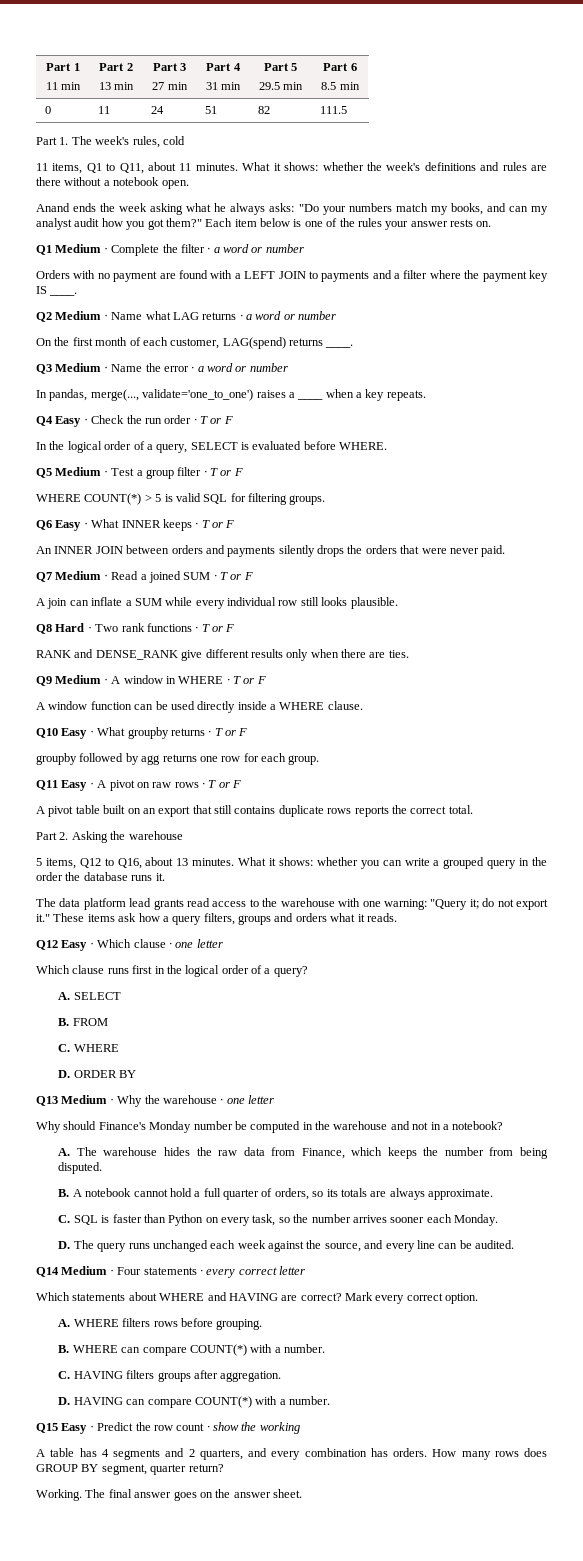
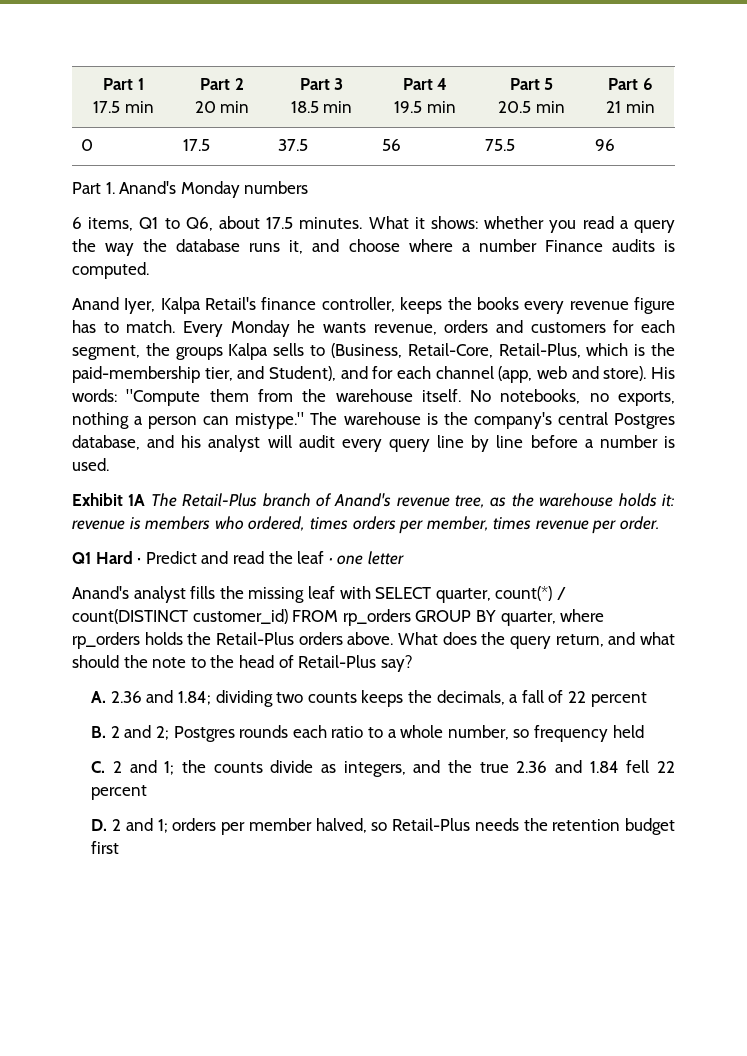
[45,82,58,90] 11 -> [93,101,121,113] 17.5
[98,82,111,90] 13 -> [194,101,216,113] 20
[152,82,165,90] 27 -> [290,101,319,113] 18.5
[205,82,218,90] 31 -> [394,101,423,113] 19.5
[258,82,280,90] 29.5 -> [498,101,532,113] 20.5
[321,82,337,90] 8.5 -> [606,101,622,113] 21
[97,106,110,114] [150,106,164,114] [204,106,217,114] [257,106,270,114] [319,106,347,114] [36,136,185,148] [36,162,548,174] [36,177,189,189] [36,203,548,215] [36,218,492,230] [36,244,304,256] [36,270,549,282] [36,286,78,296] [36,311,337,322] [36,337,354,349] [36,363,288,374] [36,389,295,401] [297,398,324,400] [325,389,426,401] [36,415,233,427] [36,441,388,453] [36,467,243,479] [36,493,326,505] [36,519,235,531] [36,545,506,557] [36,571,253,583] [36,597,398,609] [36,623,235,634] [36,649,409,661] [36,675,266,686] [36,701,363,713] [36,727,248,739] [36,753,320,765] [36,780,242,791] [36,805,473,817] [36,831,183,843] [36,857,189,869] 11 | 24 | 51 | 82 | 111.5 // Part 1. The week's rules, cold // 11 items, Q1 to Q11, about 11 minutes. What it shows: whether the week's definitions and rules are there without a notebook open. // Anand ends the week asking what he always asks: "Do your numbers match my books, and can my analyst audit how you got them?" Each item below is one of the rules your answer rests on. // Q1 Medium · Complete the filter · a word or number // Orders with no payment are found with a LEFT JOIN to payments and a filter where the payment key IS ____. // Q2 Medium · Name what LAG returns · a word or number // On the first month of each customer, LAG(spend) returns ____. // Q3 Medium · Name the error · a word or number // In pandas, merge(..., validate='one_to_one') raises a ____ when a key repeats. // Q4 Easy · Check the run order · T or F // In the logical order of a query, SELECT is evaluated before WHERE. // Q5 Medium · Test a group filter · T or F // WHERE COUNT(*) > 5 is valid SQL for filtering groups. // Q6 Easy · What INNER keeps · T or F // An INNER JOIN between orders and payments silently drops the orders that were never paid. // Q7 Medium · Read a joined SUM · T or F // A join can inflate a SUM while every individual row still looks plausible. // Q8 Hard · Two rank functions · T or F // RANK and DENSE_RANK give different results only when there are ties. // Q9 Medium · A window in WHERE · T or F // A window function can be used directly inside a WHERE clause. // Q10 Easy · What groupby returns · T or F // groupby followed by agg returns one row for each group. // Q11 Easy · A pivot on raw rows · T or F // A pivot table built on an export that still contains duplicate rows reports the correct total. // Part 2. Asking the warehouse // 5 items, Q12 to Q16, about 13 -> [183,139,211,151] [278,139,309,151] [382,139,402,151] [485,139,516,151] [595,139,616,151] [72,181,309,198] [72,216,294,231] 17.5 | 37.5 | 56 | 75.5 | 96 // Part 1. Anand's Monday numbers // 6 items, Q1 to Q6, about 17.5
[382,857,547,869] [36,872,165,881] [36,898,549,910] [36,913,397,925] [36,939,223,951] [36,965,308,977] [58,992,121,1000] [58,1018,108,1026] [58,1044,119,1052] [58,1070,137,1078] [36,1095,274,1107] [36,1121,504,1133] [58,1147,549,1159] [58,1162,103,1174] [58,1188,493,1200] [58,1214,498,1226] [58,1240,514,1252] [36,1266,305,1278] [36,1292,479,1304] [58,1318,263,1330] [58,1344,325,1356] [58,1370,282,1382] [58,1396,330,1408] [36,1422,300,1434] [36,1448,547,1460] [36,1464,224,1475] [36,1489,302,1501] can write a grouped query in the order the database runs it. // The data platform lead grants read access to the warehouse with one warning: "Query it; do not export it." These items ask how a query filters, groups and orders what it reads. // Q12 Easy · Which clause · one letter // Which clause runs first in the logical order of a query? // A. SELECT // B. FROM // C. WHERE // D. ORDER BY // Q13 Medium · Why the warehouse · one letter // Why should Finance's Monday number be computed in the warehouse and not in a notebook? // A. The warehouse hides the raw data from Finance, which keeps the number from being disputed. // B. A notebook cannot hold a full quarter of orders, so its totals are always approximate. // C. SQL is faster than Python on every task, so the number arrives sooner each Monday. // D. The query runs unchanged each week against the source, and every line can be audited. // Q14 Medium · Four statements · every correct letter // Which statements about WHERE and HAVING are correct? Mark every correct option. // A. WHERE filters rows before grouping. // B. WHERE can compare COUNT(*) with a number. // C. HAVING filters groups after aggregation. // D. HAVING can compare COUNT(*) with a number. // Q15 Easy · Predict the row count · show the working // A table has 4 segments and 2 quarters, and every combination has orders. How many rows does GROUP BY segment, quarter return? // Working. The final answer goes on the answer sheet. -> [582,216,675,233] [72,239,676,256] [72,262,149,279] [72,297,676,314] [72,320,675,337] [72,343,676,360] [72,366,675,383] [72,389,675,406] [72,412,675,429] [72,435,675,452] [72,458,109,471] [72,493,675,508] [72,516,661,534] [72,551,404,565] [72,586,566,603] [72,609,605,626] [72,632,675,649] [72,655,413,672] [91,690,647,707] [91,725,644,742] [91,760,676,777] [91,785,148,800] [91,818,675,835] [91,841,120,854] read a query the way the database runs it, and choose where a number Finance audits is computed. // Anand Iyer, Kalpa Retail's finance controller, keeps the books every revenue figure has to match. Every Monday he wants revenue, orders and customers for each segment, the groups Kalpa sells to (Business, Retail-Core, Retail-Plus, which is the paid-membership tier, and Student), and for each channel (app, web and store). His words: "Compute them from the warehouse itself. No notebooks, no exports, nothing a person can mistype." The warehouse is the company's central Postgres database, and his analyst will audit every query line by line before a number is used. // Exhibit 1A The Retail-Plus branch of Anand's revenue tree, as the warehouse holds it: revenue is members who ordered, times orders per member, times revenue per order. // Q1 Hard · Predict and read the leaf · one letter // Anand's analyst fills the missing leaf with SELECT quarter, count(*) / count(DISTINCT customer_id) FROM rp_orders GROUP BY quarter, where rp_orders holds the Retail-Plus orders above. What does the query return, and what should the note to the head of Retail-Plus say? // A. 2.36 and 1.84; dividing two counts keeps the decimals, a fall of 22 percent // B. 2 and 2; Postgres rounds each ratio to a whole number, so frequency held // C. 2 and 1; the counts divide as integers, and the true 2.36 and 1.84 fell 22 percent // D. 2 and 1; orders per member halved, so Retail-Plus needs the retention budget first

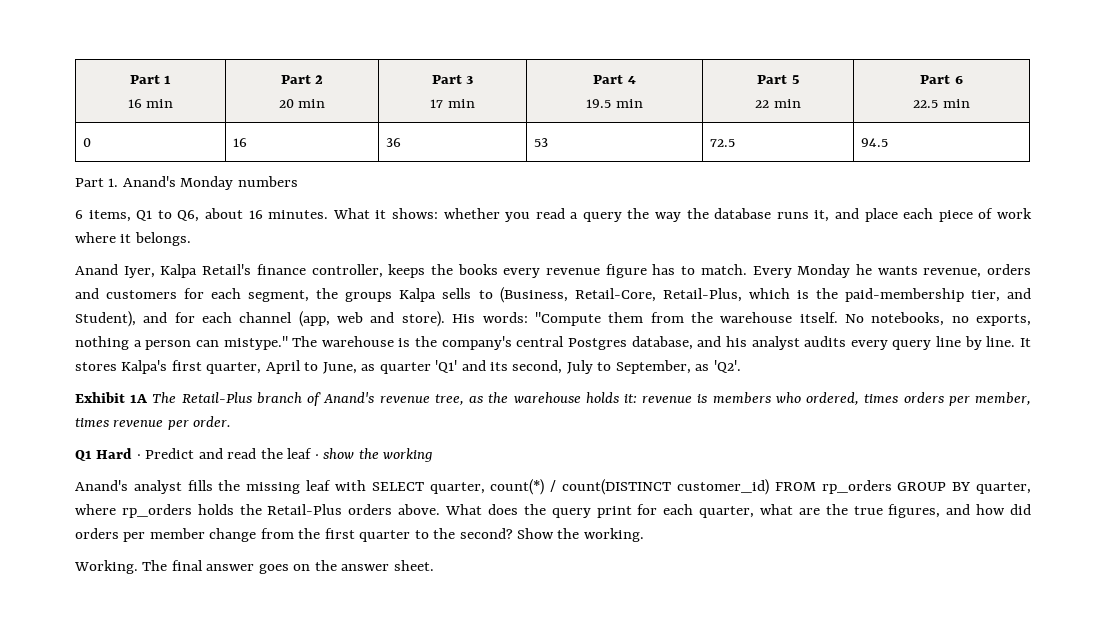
[93,101,121,113] 17.5 -> [127,99,142,108] 16
[290,101,319,113] 18.5 -> [430,99,444,108] 17
[498,101,532,113] 20.5 -> [755,100,770,108] 22
[606,101,622,113] 21 -> [913,100,939,108] 22.5
[183,139,211,151] [278,139,309,151] [382,139,402,151] [485,139,516,151] [595,139,616,151] 17.5 | 37.5 | 56 | 75.5 | 96 -> [232,138,247,147] [385,138,401,147] [533,138,548,147] [709,139,735,147] [860,138,888,147] 16 | 36 | 53 | 72.5 | 94.5
[266,217,294,229] 17.5 -> [248,210,263,219] 16
[348,239,676,252] [72,262,149,279] choose where a number Finance audits is computed. -> [864,208,1033,222] [75,232,191,246] place each piece of work where it belongs.
[267,435,335,448] will audit -> [804,336,847,347] audits
[496,435,675,448] [72,458,109,471] line before a number is used. -> [986,336,1031,347] [75,360,741,374] line. It stores Kalpa's first quarter, April to June, as quarter 'Q1' and its second, July to September, as 'Q2'.
[337,551,404,565] one letter -> [323,448,433,462] show the working
[555,632,675,647] [72,655,413,672] [91,690,647,707] [91,725,644,742] [91,760,676,777] [91,785,148,800] [91,818,675,835] [91,841,120,854] return, and what should the note to the head of Retail-Plus say? // A. 2.36 and 1.84; dividing two counts keeps the decimals, a fall of 22 percent // B. 2 and 2; Postgres rounds each ratio to a whole number, so frequency held // C. 2 and 1; the counts divide as integers, and the true 2.36 and 1.84 fell 22 percent // D. 2 and 1; orders per member halved, so Retail-Plus needs the retention budget first -> [596,504,1032,518] [75,528,644,542] [74,560,434,574] print for each quarter, what are the true figures, and how did orders per member change from the first quarter to the second? Show the working. // Working. The final answer goes on the answer sheet.

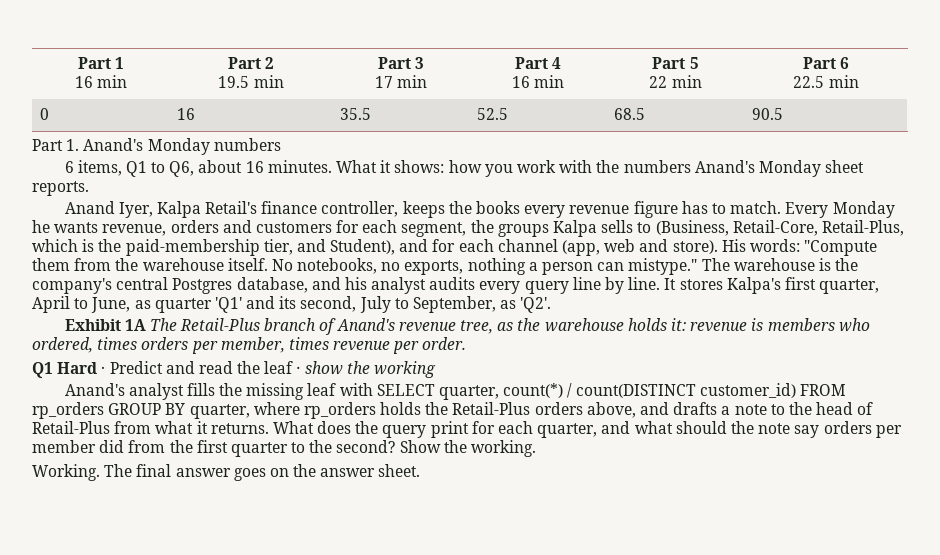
[278,99,294,108] 20 -> [218,76,250,88] 19.5
[586,99,612,108] 19.5 -> [511,76,530,88] 16
[385,138,401,147] [533,138,548,147] [709,139,735,147] [860,138,888,147] 36 | 53 | 72.5 | 94.5 -> [339,108,371,120] [476,108,508,120] [613,108,645,120] [751,108,783,120] 35.5 | 52.5 | 68.5 | 90.5
[443,208,1033,222] [75,232,191,246] whether you read a query the way the database runs it, and place each piece of work where it belongs. -> [448,160,865,177] [32,181,89,196] how you work with the numbers Anand's Monday sheet reports.
[398,504,441,515] above. -> [586,402,874,418] [32,421,269,434] above, and drafts a note to the head of Retail-Plus from what it returns.
[759,504,1032,518] what are the true figures, and how did -> [601,421,820,438] and what should the note say
[209,528,257,542] change -> [99,440,125,453] did

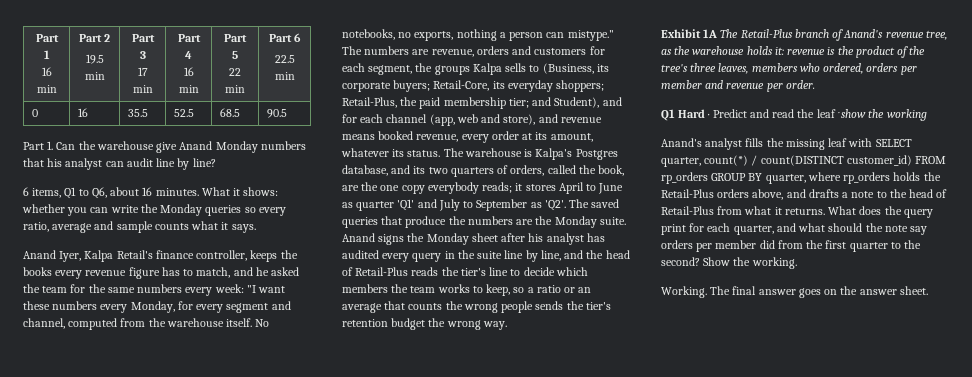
[83,138,281,155] Anand's Monday numbers -> [56,141,306,153] [23,158,216,170] Can the warehouse give Anand Monday numbers that his analyst can audit line by line?
[448,160,865,177] [32,181,89,196] how you work with the numbers Anand's Monday sheet reports. -> [22,204,286,216] [23,221,256,233] whether you can write the Monday queries so every ratio, average and sample counts what it says.
[730,201,895,218] [32,220,904,237] [32,239,878,256] [32,258,70,271] match. Every Monday he wants revenue, orders and customers for each segment, the groups Kalpa sells to (Business, Retail-Core, Retail-Plus, which is the paid-membership tier, and Student), and for each channel (app, web and store). His words: "Compute them -> [196,267,300,278] [23,284,286,296] [23,301,291,313] [23,318,118,330] match, and he asked the team for the same numbers every week: "I want these numbers every Monday, for every segment and channel, computed
[733,258,859,271] [32,277,880,294] warehouse is the company's central Postgres database, and his analyst audits every query line by line. It stores Kalpa's first quarter, -> [364,46,605,57] [342,63,609,75] [342,80,605,92] [342,97,622,109] [342,114,602,126] [342,131,593,143] [341,148,618,160] [342,165,625,177] [342,182,556,194] numbers are revenue, orders and customers for each segment, the groups Kalpa sells to (Business, its corporate buyers; Retail-Core, its everyday shoppers; Retail-Plus, the paid membership tier; and Student), and for each channel (app, web and store), and revenue means booked revenue, every order at its amount, whatever its status. The warehouse is Kalpa's Postgres database, and its two quarters of orders, called the book, are the one copy everybody reads; it stores
[91,297,131,313] June, -> [598,183,624,194] June
[279,296,357,312] its second, -> (437, 203) none
[413,296,497,313] September, -> [476,199,528,211] September
(552, 305) none -> [569,199,620,208] [342,216,626,228] [342,233,605,245] [342,250,630,262] [342,267,588,276] [342,284,592,296] [342,301,611,313] [342,318,507,330] The saved queries that produce the numbers are the Monday suite. Anand signs the Monday sheet after his analyst has audited every query in the suite line by line, and the head of Retail-Plus reads the tier's line to decide which members the team works to keep, so a ratio or an average that counts the wrong people sends the tier's retention budget the wrong way.
(764, 324) none -> [837,46,926,58] [661,63,749,74] the product of the tree's three leaves,
[97,337,329,354] times orders per member, times -> [866,63,917,75] [661,80,724,89] orders per member and

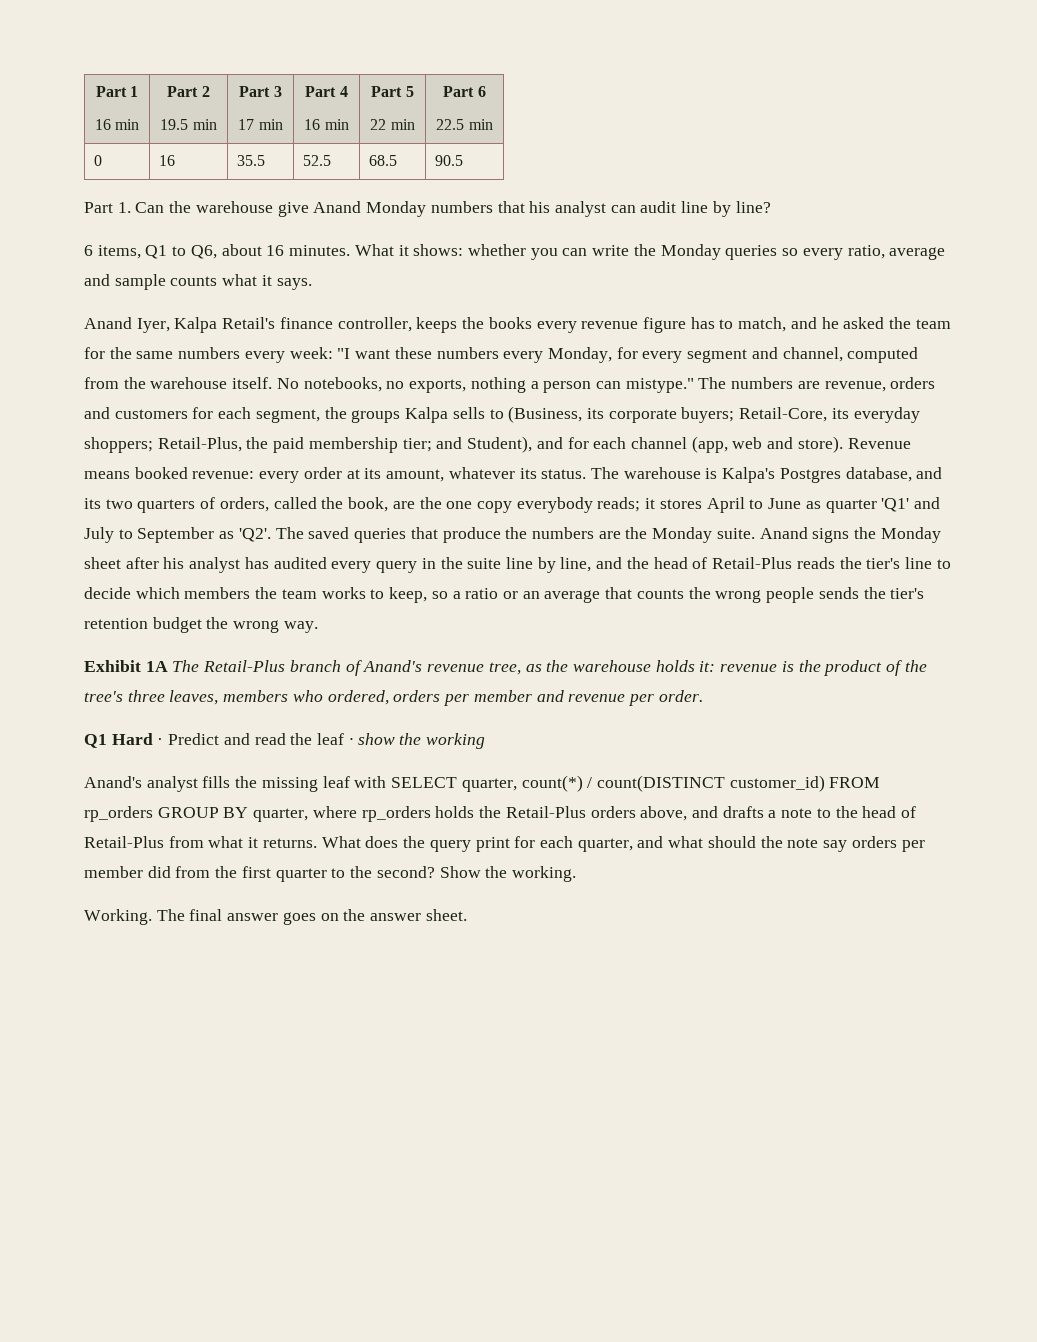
[503,114,602,125] store), and revenue -> [797,436,911,453] store). Revenue
[416,134,459,142] revenue, -> [192,471,255,479] revenue:

